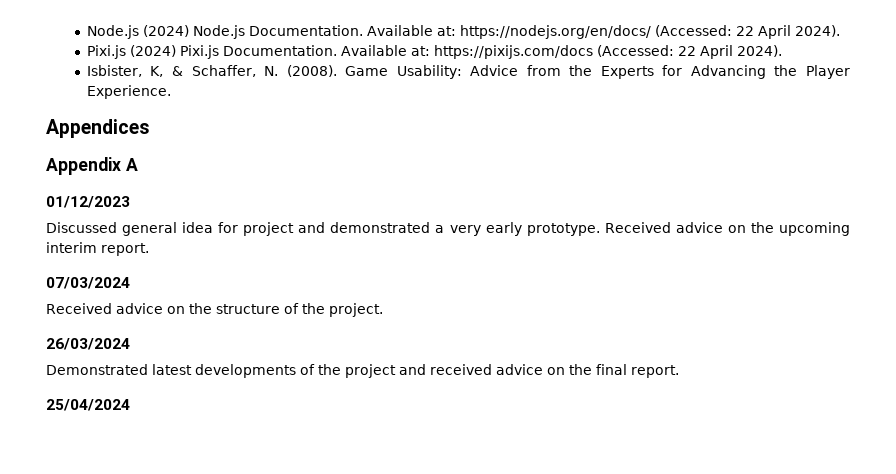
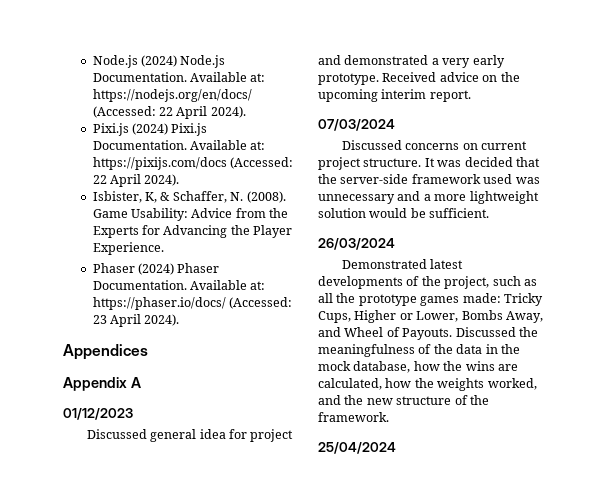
(171, 92) none -> [92,263,220,275] [92,280,266,290] [92,297,293,310] [92,314,180,327] // Phaser (2024) Phaser Documentation. Available at: https://phaser.io/docs/ (Accessed: 23 April 2024).
[46,303,383,317] Received advice on the structure of the project. -> [341,140,528,150] [318,157,540,170] [318,174,540,184] [318,191,539,204] [318,208,490,218] Discussed concerns on current project structure. It was decided that the server-side framework used was unnecessary and a more lightweight solution would be sufficient.
[345,364,679,378] project and received advice on the final report. -> [444,276,537,289] [318,293,543,306] [318,310,543,323] [318,327,538,340] [318,344,520,357] [318,361,518,373] [318,378,537,391] [318,395,489,405] [318,412,389,422] project, such as all the prototype games made: Tricky Cups, Higher or Lower, Bombs Away, and Wheel of Payouts. Discussed the meaningfulness of the data in the mock database, how the wins are calculated, how the weights worked, and the new structure of the framework.

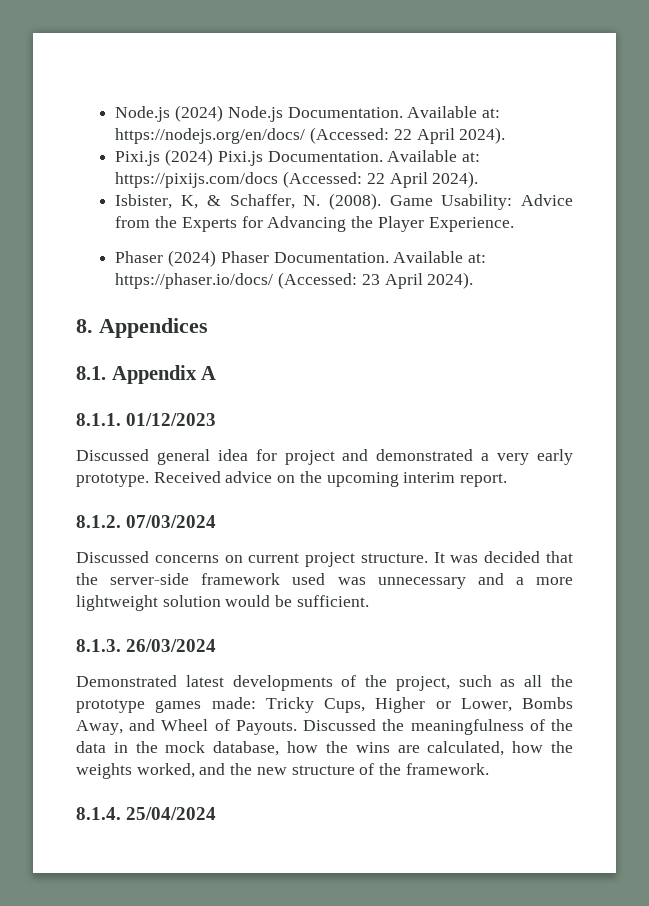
(180, 320) none -> [76,319,93,333] 8.
(148, 352) none -> [76,366,106,380] 8.1.
(141, 382) none -> [76,413,121,426] 8.1.1.
(471, 96) none -> [76,515,121,528] 8.1.2.
(490, 213) none -> [76,639,121,652] 8.1.3.
(389, 417) none -> [76,807,121,820] 8.1.4.

